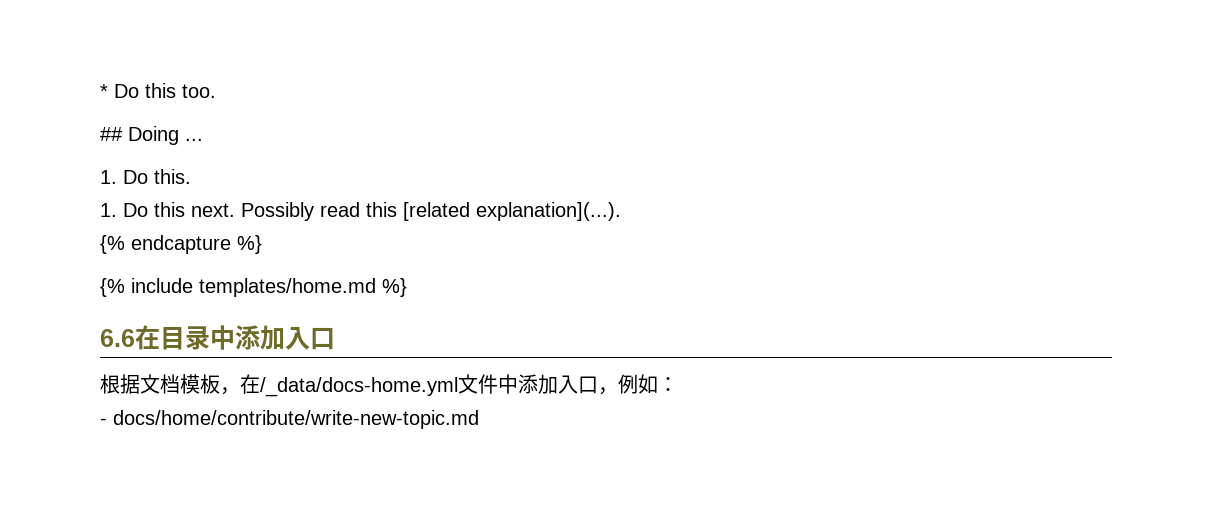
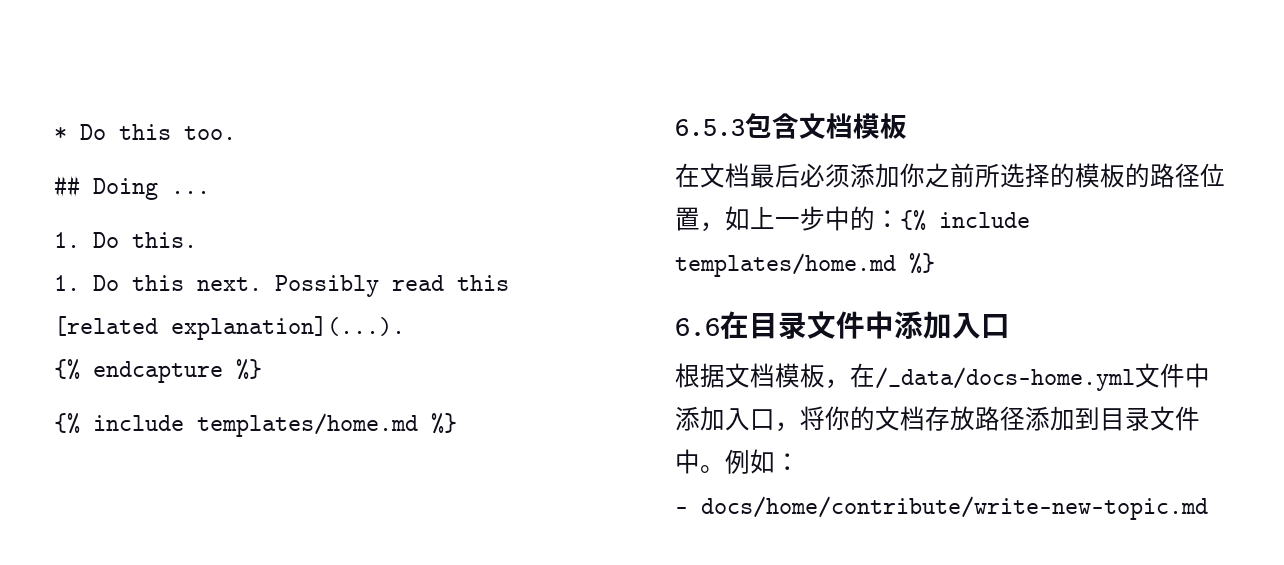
(407, 287) none -> [675,113,907,139] [675,163,1225,188] [675,206,1030,232] [675,253,935,277] // 6.5.3包含文档模板 // 在文档最后必须添加你之前所选择的模板的路径位置，如上一步中的：{% include templates/home.md %}
(210, 338) none -> [807,311,865,339] 文件
(618, 391) none -> [800,406,1200,431] [675,449,725,474] 将你的文档存放路径添加到目录文件中。

